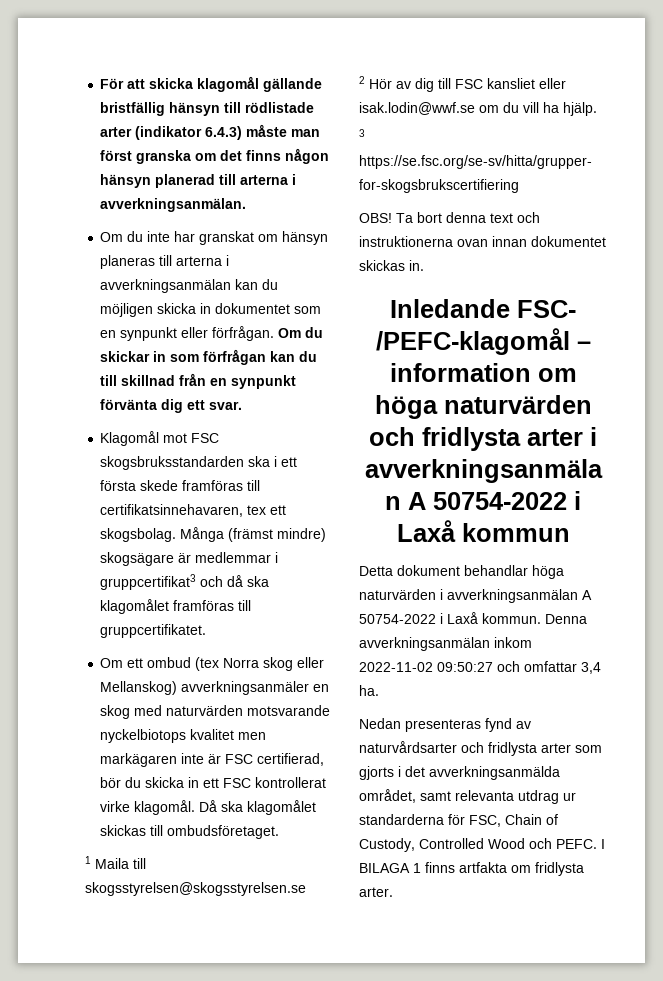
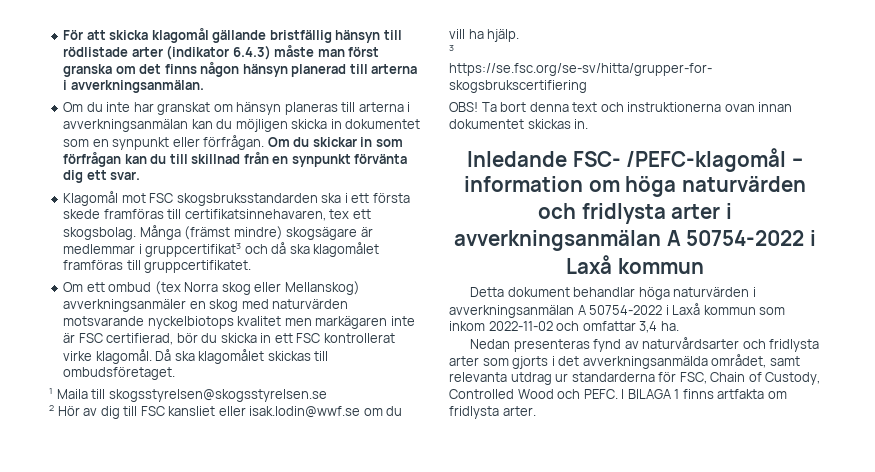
[482,613,587,624] [359,637,490,651] kommun. Denna avverkningsanmälan -> [703,305,786,315] kommun som
[437,662,493,672] 09:50:27 -> (553, 326) none

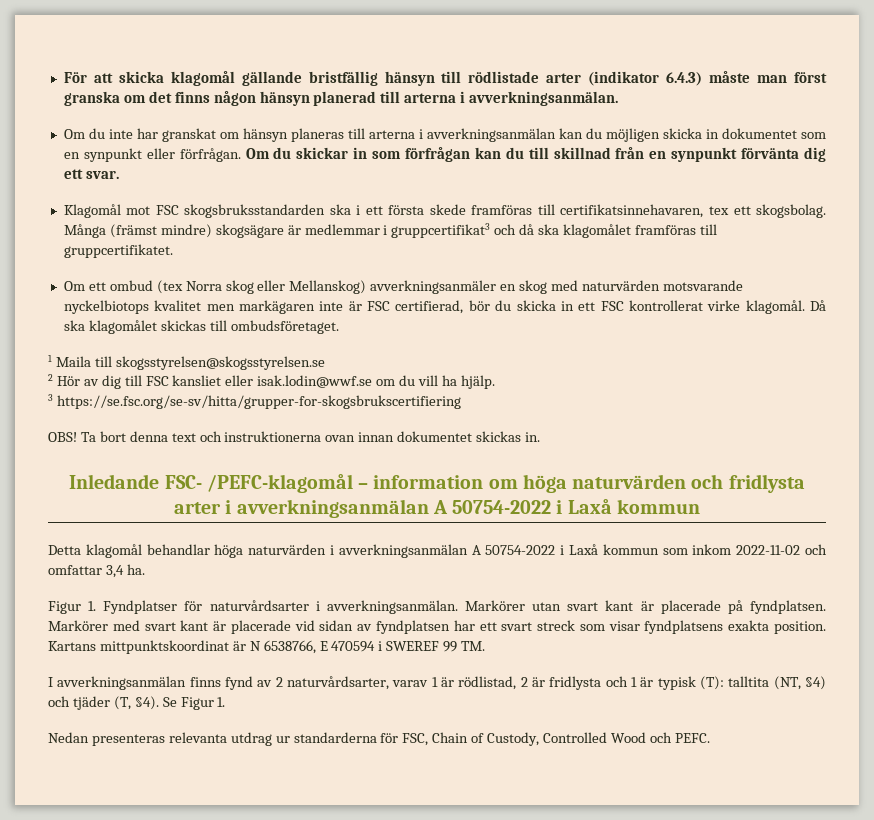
[507,287,570,297] dokument -> [85,544,142,558] klagomål
[470,337,820,352] [449,354,800,369] Nedan presenteras fynd av naturvårdsarter och fridlysta arter som gjorts i det avverkningsanmälda området, samt -> [48,600,826,614] [48,620,827,634] [48,640,486,654] [48,676,827,690] [48,696,226,710] [48,732,165,746] Figur 1. Fyndplatser för naturvårdsarter i avverkningsanmälan. Markörer utan svart kant är placerade på fyndplatsen. Markörer med svart kant är placerade vid sidan av fyndplatsen har ett svart streck som visar fyndplatsens exakta position. Kartans mittpunktskoordinat är N 6538766, E 470594 i SWEREF 99 TM. // I avverkningsanmälan finns fynd av 2 naturvårdsarter, varav 1 är rödlistad, 2 är fridlysta och 1 är typisk (T): talltita (NT, §4) och tjäder (T, §4). Se Figur 1. // Nedan presenteras
[621,389,787,399] [449,406,536,419] I BILAGA 1 finns artfakta om fridlysta arter. -> (710, 738) none

